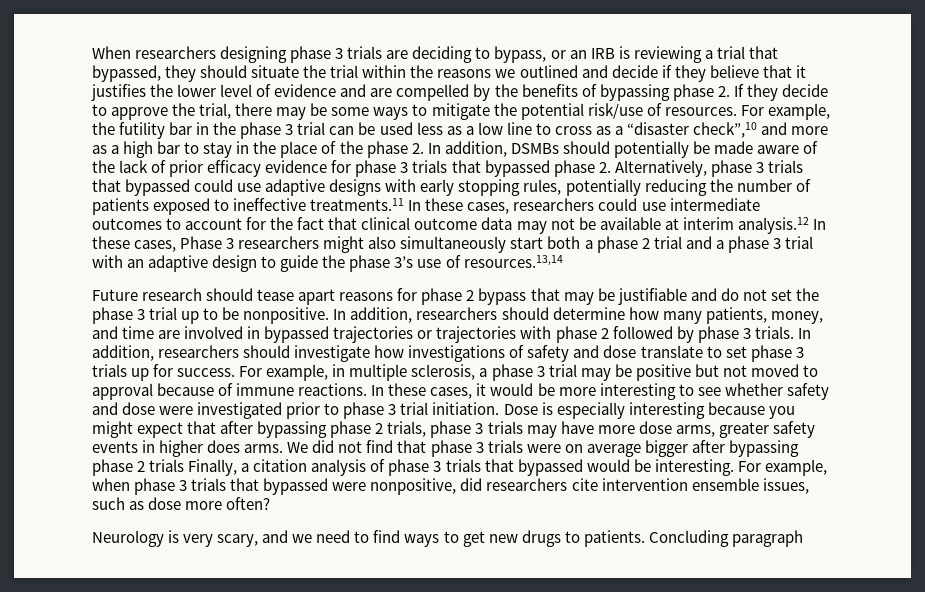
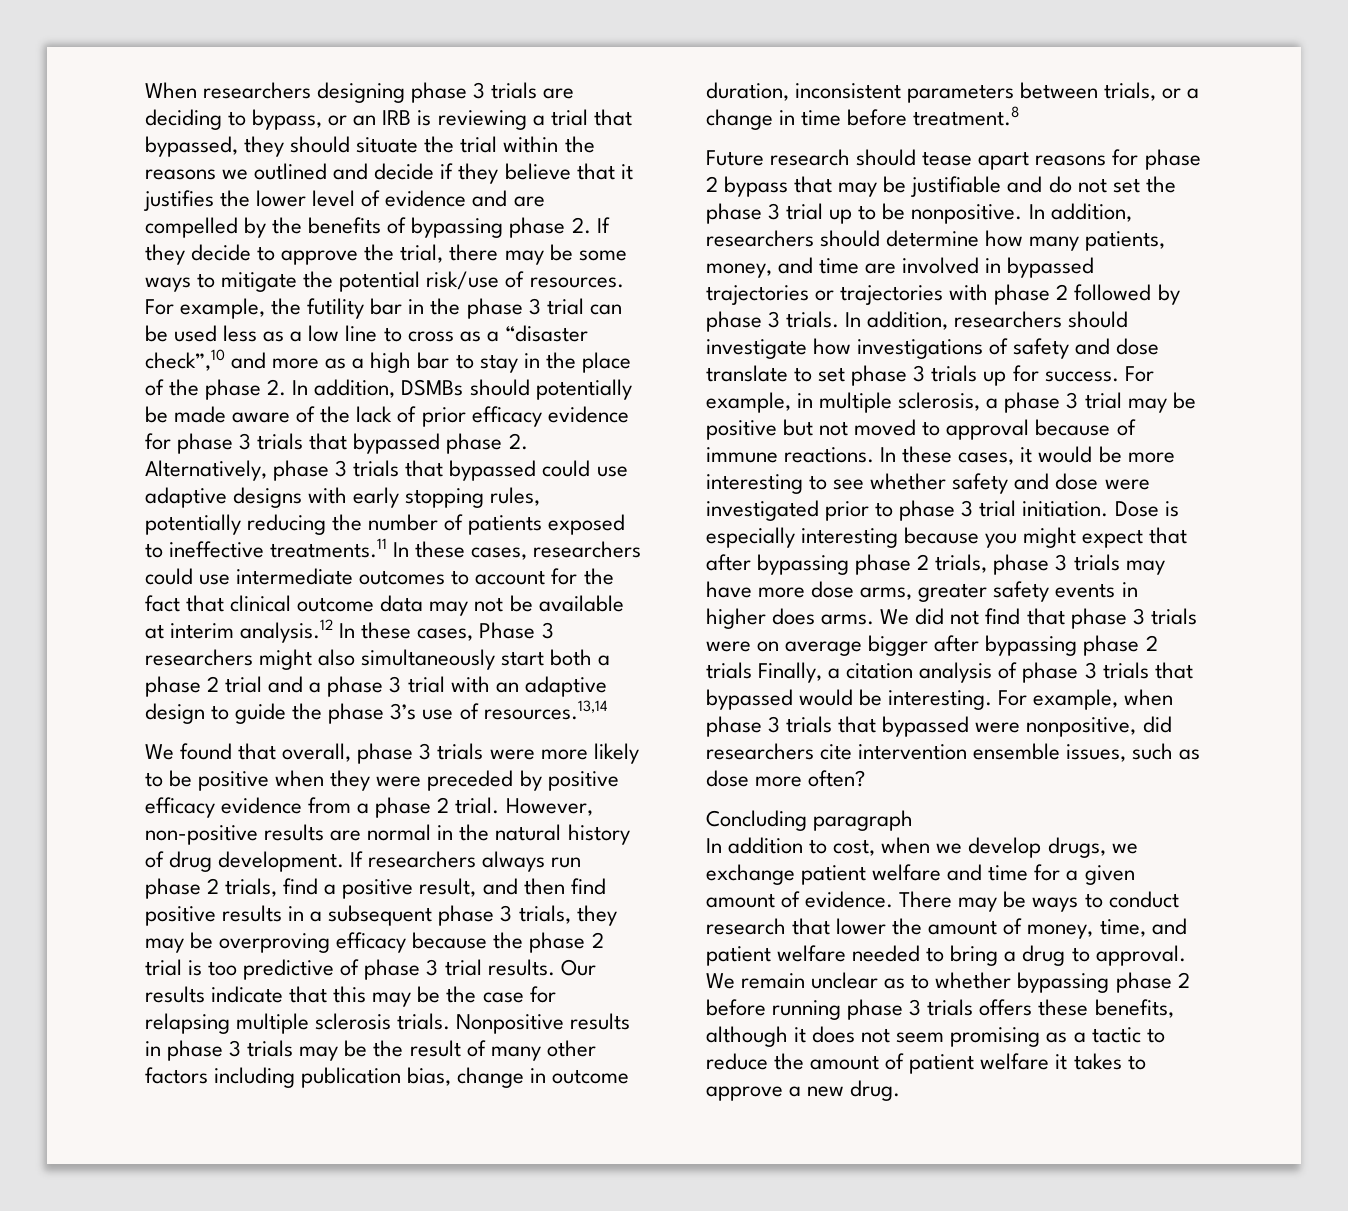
(563, 261) none -> [145,743,639,764] [145,770,619,791] [145,797,593,818] [145,824,630,845] [145,851,582,872] [145,878,606,899] [145,905,617,926] [145,932,604,953] [145,959,596,980] [145,986,556,1007] [145,1013,631,1034] [145,1040,596,1061] [145,1067,630,1088] [706,82,1200,103] [706,106,1020,130] // We found that overall, phase 3 trials were more likely to be positive when they were preceded by positive efficacy evidence from a phase 2 trial. However, non-positive results are normal in the natural history of drug development. If researchers always run phase 2 trials, find a positive result, and then find positive results in a subsequent phase 3 trials, they may be overproving efficacy because the phase 2 trial is too predictive of phase 3 trial results. Our results indicate that this may be the case for relapsing multiple sclerosis trials. Nonpositive results in phase 3 trials may be the result of many other factors including publication bias, change in outcome duration, inconsistent parameters between trials, or a change in time before treatment.8
[92,530,803,547] Neurology is very scary, and we need to find ways to get new drugs to patients. Concluding paragraph -> [706,810,914,831] [706,837,1138,858] [706,864,1135,885] [706,891,1179,912] [706,918,1187,939] [706,945,1186,966] [706,972,1190,993] [706,999,1174,1020] [706,1026,1165,1047] [706,1053,1146,1074] [706,1080,901,1101] Concluding paragraph // In addition to cost, when we develop drugs, we exchange patient welfare and time for a given amount of evidence. There may be ways to conduct research that lower the amount of money, time, and patient welfare needed to bring a drug to approval. We remain unclear as to whether bypassing phase 2 before running phase 3 trials offers these benefits, although it does not seem promising as a tactic to reduce the amount of patient welfare it takes to approve a new drug.

